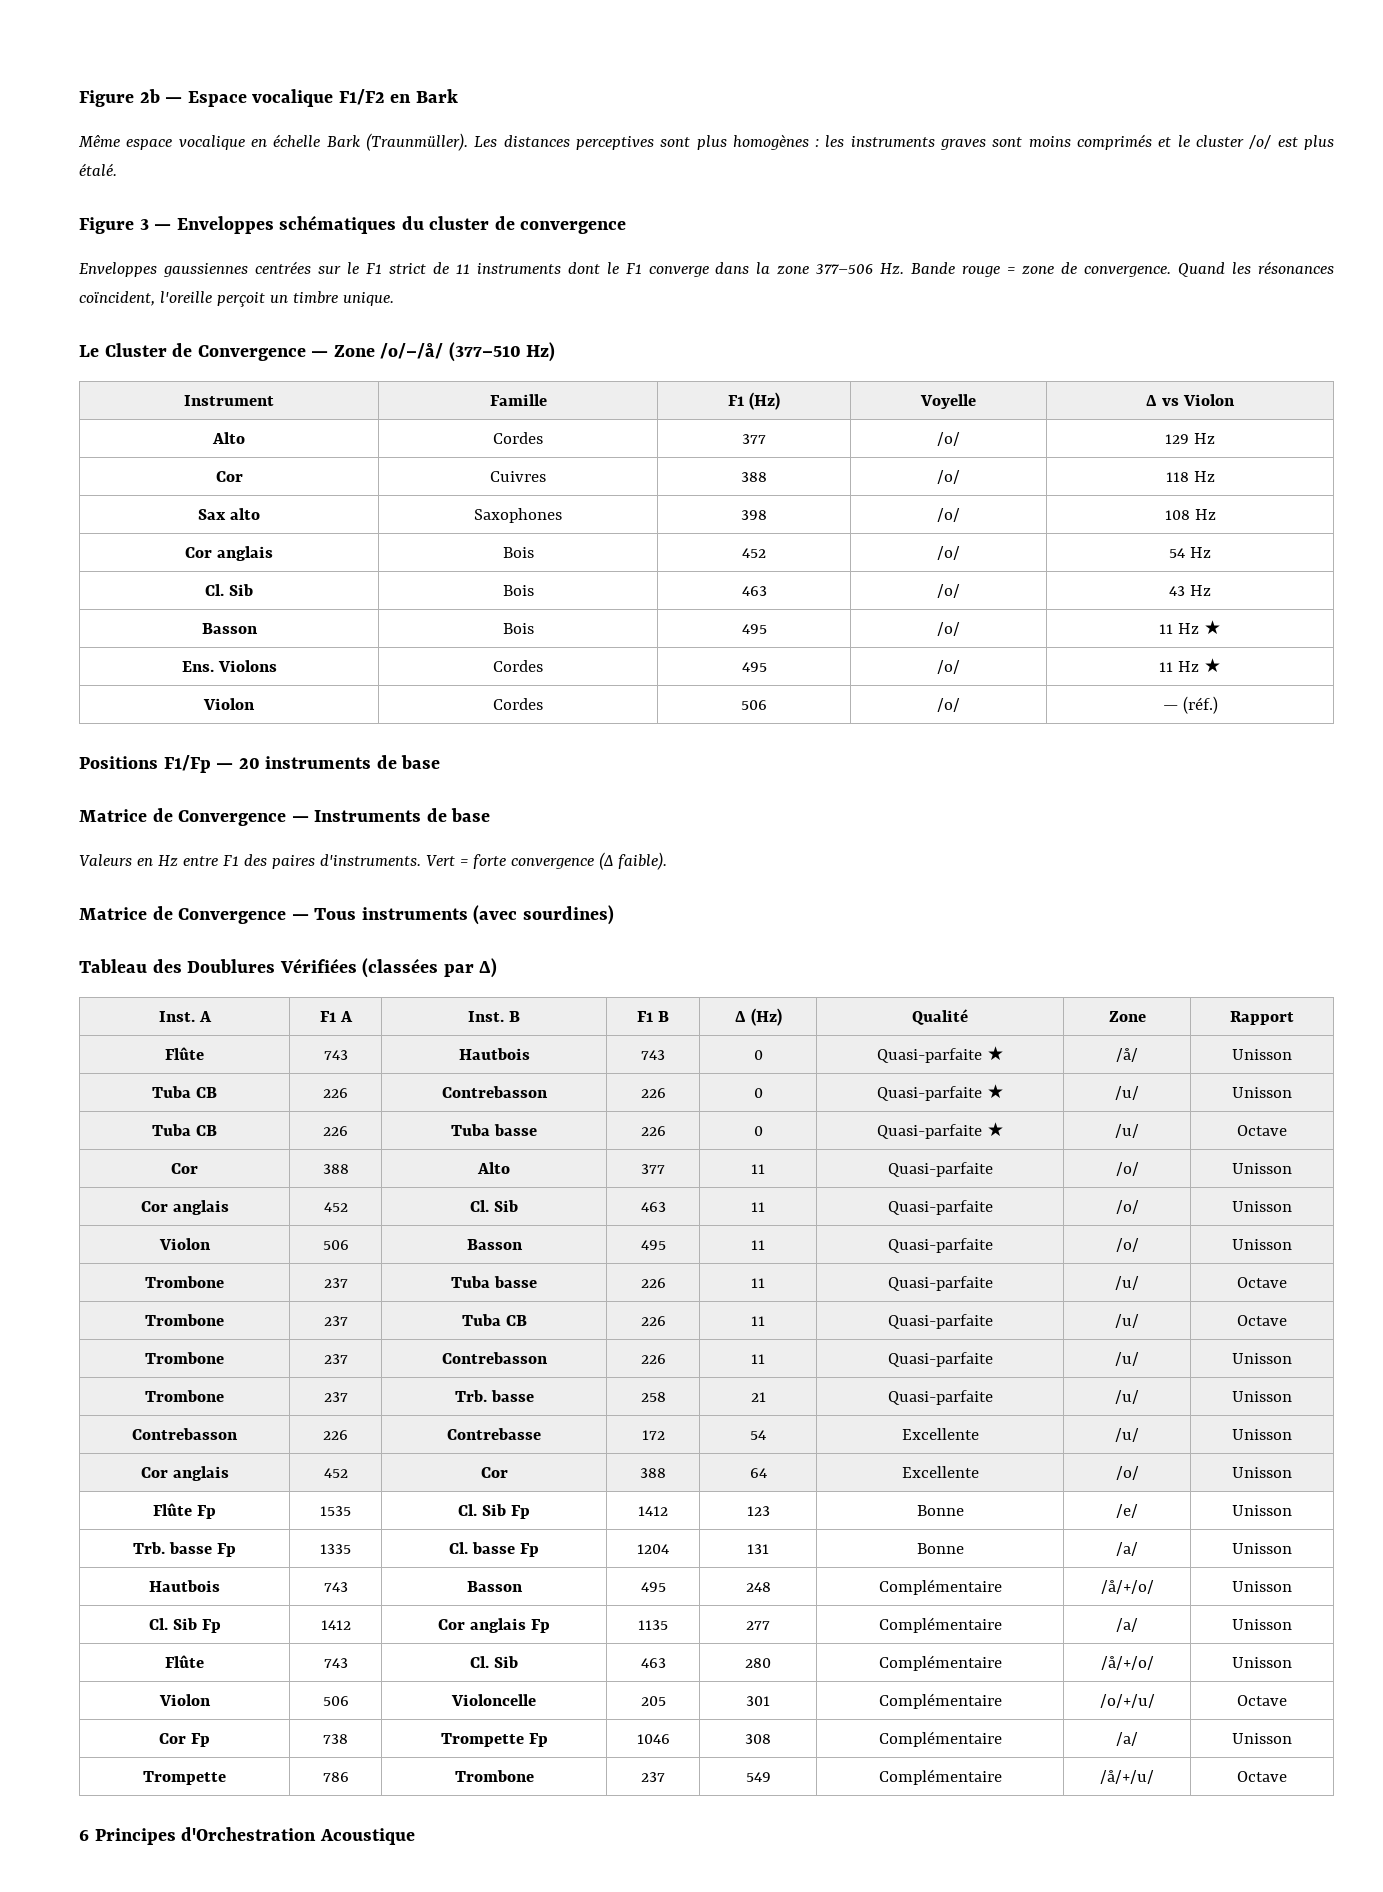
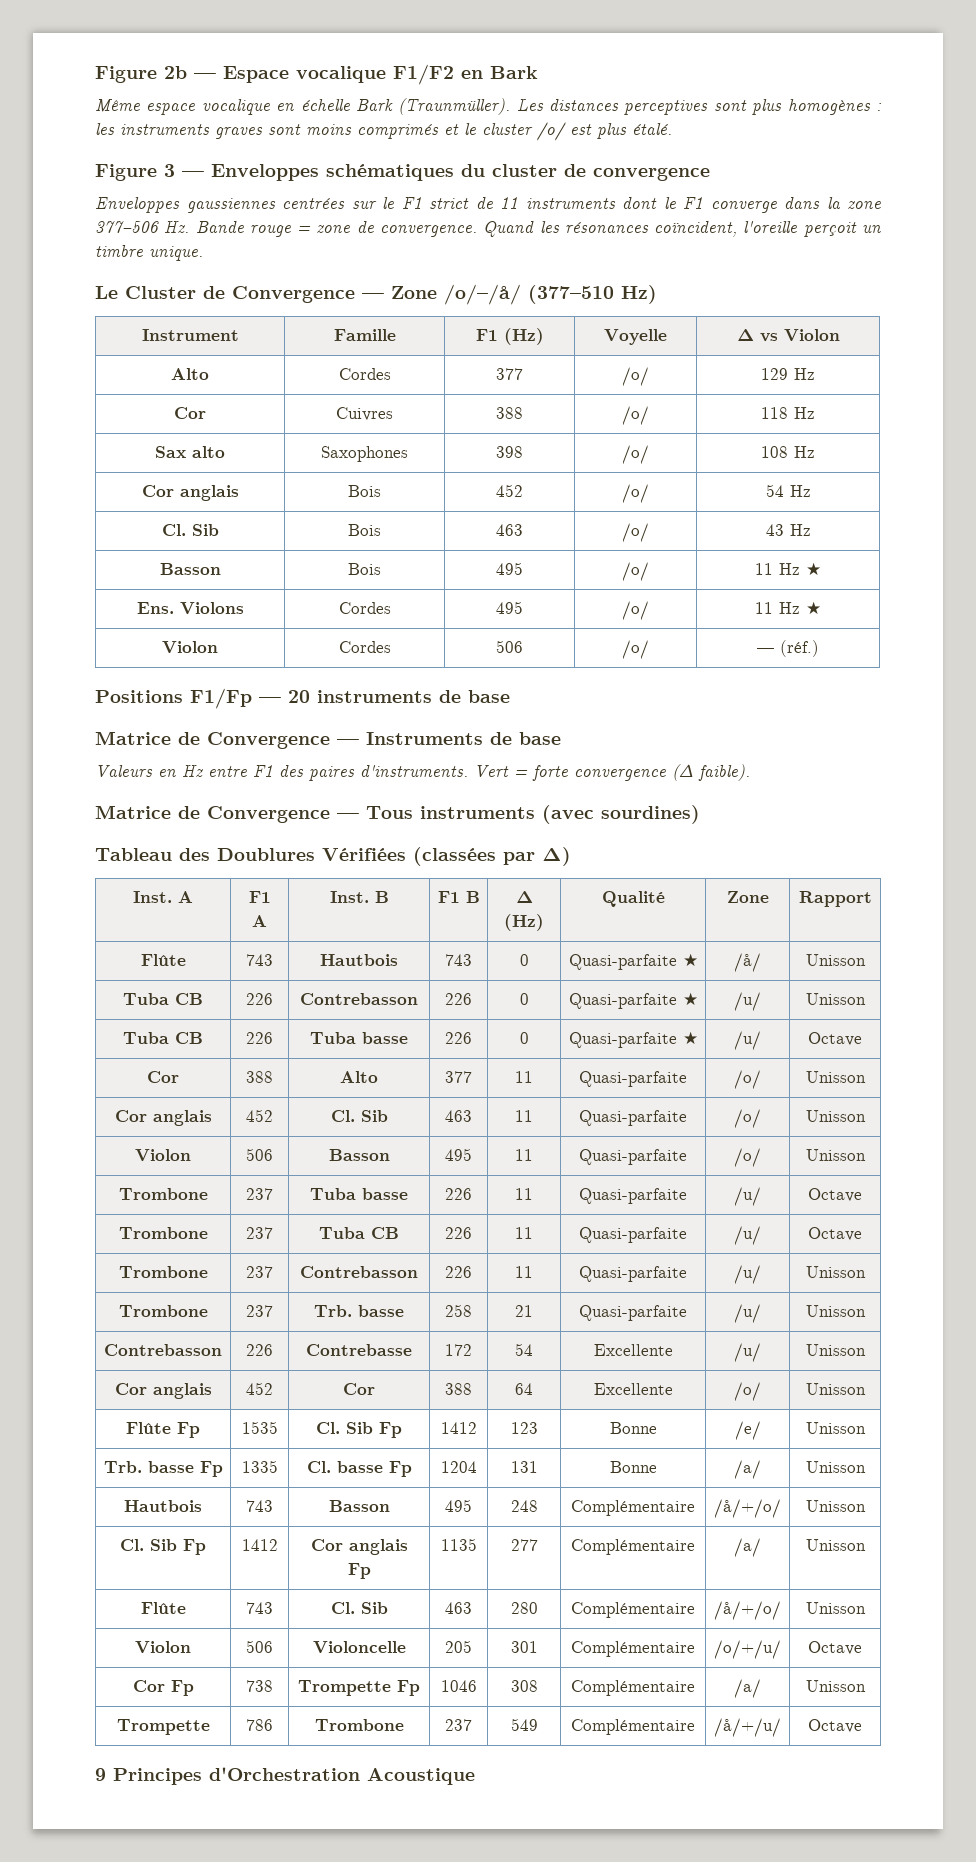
[79,1830,89,1841] 6 -> [95,1768,106,1781] 9

